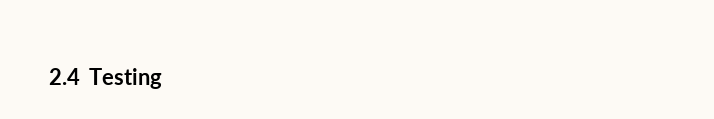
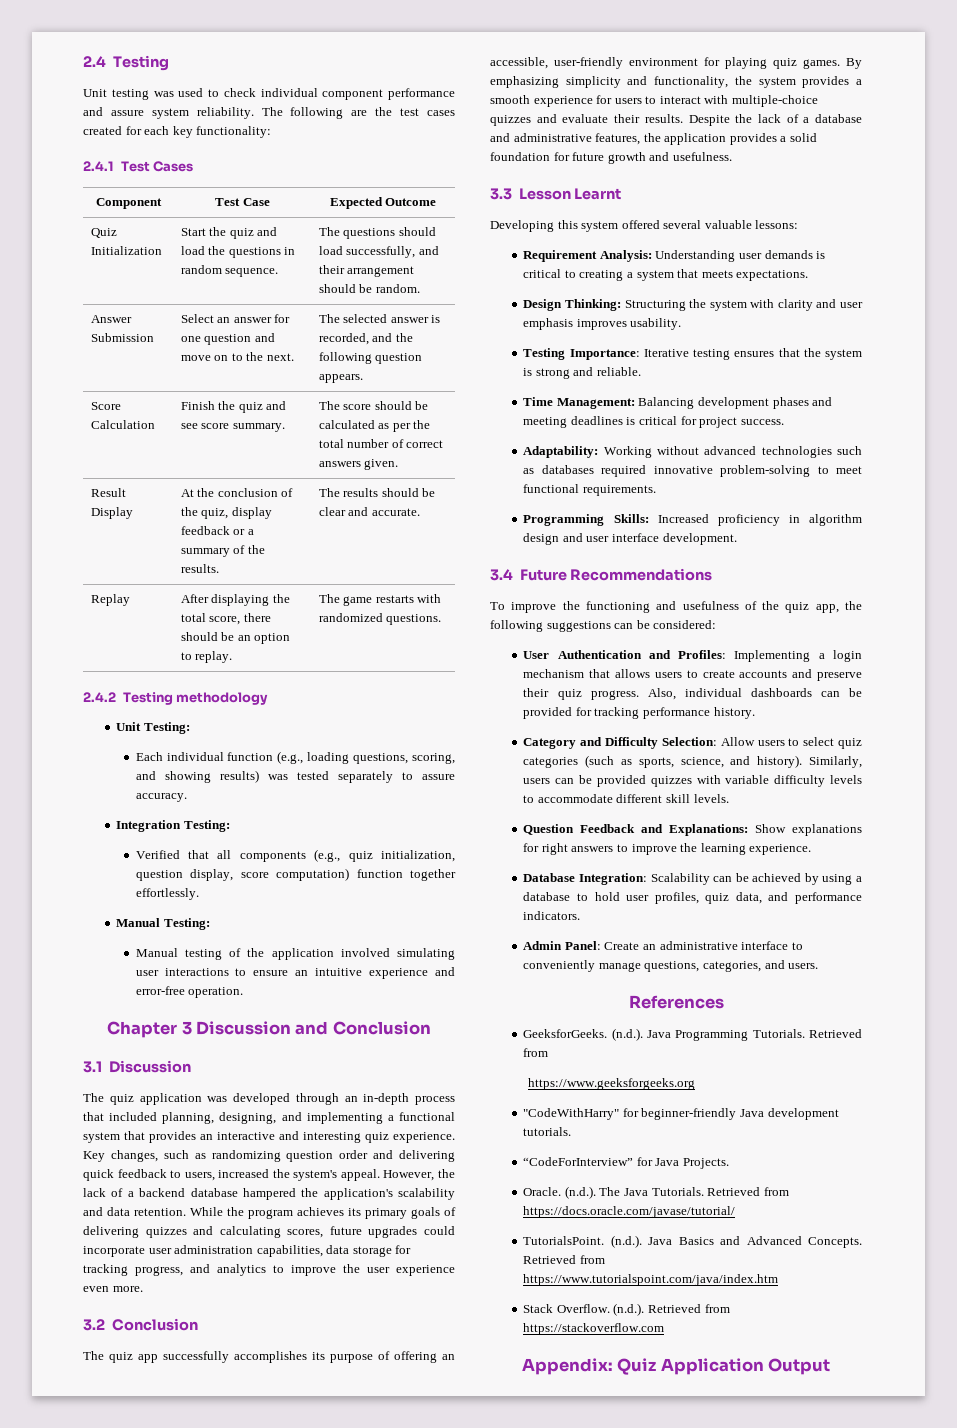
(162, 78) none -> [83,88,455,100] [83,107,456,119] [83,126,272,138] [83,161,194,172] [96,198,162,209] [215,198,270,206] [329,197,437,209] [90,228,117,238] [90,246,162,255] [180,227,278,239] [180,246,296,258] [180,265,279,277] [318,227,436,239] [318,246,439,258] [318,265,415,277] [318,284,420,293] [90,315,132,323] [90,333,154,342] [180,314,291,323] [180,333,275,345] [180,352,294,361] [318,314,441,323] [318,333,413,345] [318,352,423,364] [318,374,363,383] [90,402,121,410] [90,420,155,429] [180,401,287,413] [180,423,285,432] [318,401,429,410] [318,420,431,432] [318,439,444,448] [318,459,399,470] [90,488,126,497] [90,507,133,519] [180,488,294,497] [180,507,272,519] [180,526,254,535] [180,545,265,557] [180,564,219,573] [318,488,436,497] [318,507,420,516] [90,594,130,606] [180,594,290,606] [180,613,271,625] [180,632,291,644] [180,651,233,663] [318,594,442,606] [318,613,442,625] [83,692,269,705] [116,722,190,734] [135,751,455,764] [135,770,455,783] [135,793,187,802] [116,820,230,832] [135,849,456,862] [135,868,456,881] [135,888,199,900] [116,918,210,930] [135,948,456,960] [135,967,455,979] [135,986,244,998] [107,1021,431,1038] [83,1060,191,1073] [83,1093,455,1105] [83,1112,455,1124] [83,1131,455,1143] [83,1150,455,1162] [83,1169,456,1181] [83,1188,455,1200] [83,1207,456,1219] [83,1226,455,1238] [83,1245,412,1257] [83,1264,455,1276] [83,1286,143,1292] [83,1318,198,1331] [83,1351,455,1363] [490,57,862,69] [490,76,862,88] [490,95,818,107] [490,114,862,126] [490,133,817,145] [490,152,732,164] [490,188,622,200] [490,220,799,232] [523,250,826,262] [523,269,809,281] [523,299,864,311] [523,318,682,330] [523,348,862,360] [523,367,641,379] [523,397,833,409] [523,416,784,428] [523,446,862,458] [523,465,862,477] [523,484,656,496] [523,514,862,526] [523,533,737,545] [490,568,713,581] [490,601,862,613] [490,620,717,632] [523,650,862,662] [523,669,862,681] [523,688,862,700] [523,707,755,719] [523,737,863,749] [523,755,862,768] [523,775,862,787] [523,794,729,803] [523,824,862,836] [523,843,812,855] [523,873,863,885] [523,892,862,904] [523,911,581,920] [523,941,803,950] [523,960,819,972] [628,995,724,1009] [523,1028,862,1041] [523,1048,549,1057] [528,1078,696,1090] [523,1108,839,1120] [523,1127,572,1136] [523,1157,729,1169] [523,1186,789,1199] [523,1206,736,1218] [523,1235,862,1248] [523,1255,605,1264] [523,1274,779,1286] [523,1303,730,1316] [523,1323,665,1335] [521,1358,831,1375] // Unit testing was used to check individual component performance and assure system reliability. The following are the test cases created for each key functionality: // 2.4.1 Test Cases // Component | Test Case | Expected Outcome // Quiz Initialization | Start the quiz and load the questions in random sequence. | The questions should load successfully, and their arrangement should be random. // Answer Submission | Select an answer for one question and move on to the next. | The selected answer is recorded, and the following question appears. // Score Calculation | Finish the quiz and see score summary. | The score should be calculated as per the total number of correct answers given. // Result Display | At the conclusion of the quiz, display feedback or a summary of the results. | The results should be clear and accurate. // Replay | After displaying the total score, there should be an option to replay. | The game restarts with randomized questions. // 2.4.2 Testing methodology // Unit Testing: // Each individual function (e.g., loading questions, scoring, and showing results) was tested separately to assure accuracy. // Integration Testing: // Verified that all components (e.g., quiz initialization, question display, score computation) function together effortlessly. // Manual Testing: // Manual testing of the application involved simulating user interactions to ensure an intuitive experience and error-free operation. // Chapter 3 Discussion and Conclusion // 3.1 Discussion // The quiz application was developed through an in-depth process that included planning, designing, and implementing a functional system that provides an interactive and interesting quiz experience. Key changes, such as randomizing question order and delivering quick feedback to users, increased the system's appeal. However, the lack of a backend database hampered the application's scalability and data retention. While the program achieves its primary goals of delivering quizzes and calculating scores, future upgrades could incorporate user administration capabilities, data storage for tracking progress, and analytics to improve the user experience even more. // 3.2 Conclusion // The quiz app successfully accomplishes its purpose of offering an accessible, user-friendly environment for playing quiz games. By emphasizing simplicity and functionality, the system provides a smooth experience for users to interact with multiple-choice quizzes and evaluate their results. Despite the lack of a database and administrative features, the application provides a solid foundation for future growth and usefulness. // 3.3 Lesson Learnt // Developing this system offered several valuable lessons: // Requirement Analysis: Understanding user demands is critical to creating a system that meets expectations. // Design Thinking: Structuring the system with clarity and user emphasis improves usability. // Testing Importance: Iterative testing ensures that the system is strong and reliable. // Time Management: Balancing development phases and meeting deadlines is critical for project success. // Adaptability: Working without advanced technologies such as databases required innovative problem-solving to meet functional requirements. // Programming Skills: Increased proficiency in algorithm design and user interface development. // 3.4 Future Recommendations // To improve the functioning and usefulness of the quiz app, the following suggestions can be considered: // User Authentication and Profiles: Implementing a login mechanism that allows users to create accounts and preserve their quiz progress. Also, individual dashboards can be provided for tracking performance history. // Category and Difficulty Selection: Allow users to select quiz categories (such as sports, science, and history). Similarly, users can be provided quizzes with variable difficulty levels to accommodate different skill levels. // Question Feedback and Explanations: Show explanations for right answers to improve the learning experience. // Database Integration: Scalability can be achieved by using a database to hold user profiles, quiz data, and performance indicators. // Admin Panel: Create an administrative interface to conveniently manage questions, categories, and users. // References // GeeksforGeeks. (n.d.). Java Programming Tutorials. Retrieved from // https://www.geeksforgeeks.org // "CodeWithHarry" for beginner-friendly Java development tutorials. // “CodeForInterview” for Java Projects. // Oracle. (n.d.). The Java Tutorials. Retrieved from https://docs.oracle.com/javase/tutorial/ // TutorialsPoint. (n.d.). Java Basics and Advanced Concepts. Retrieved from https://www.tutorialspoint.com/java/index.htm // Stack Overflow. (n.d.). Retrieved from https://stackoverflow.com // Appendix: Quiz Application Output

